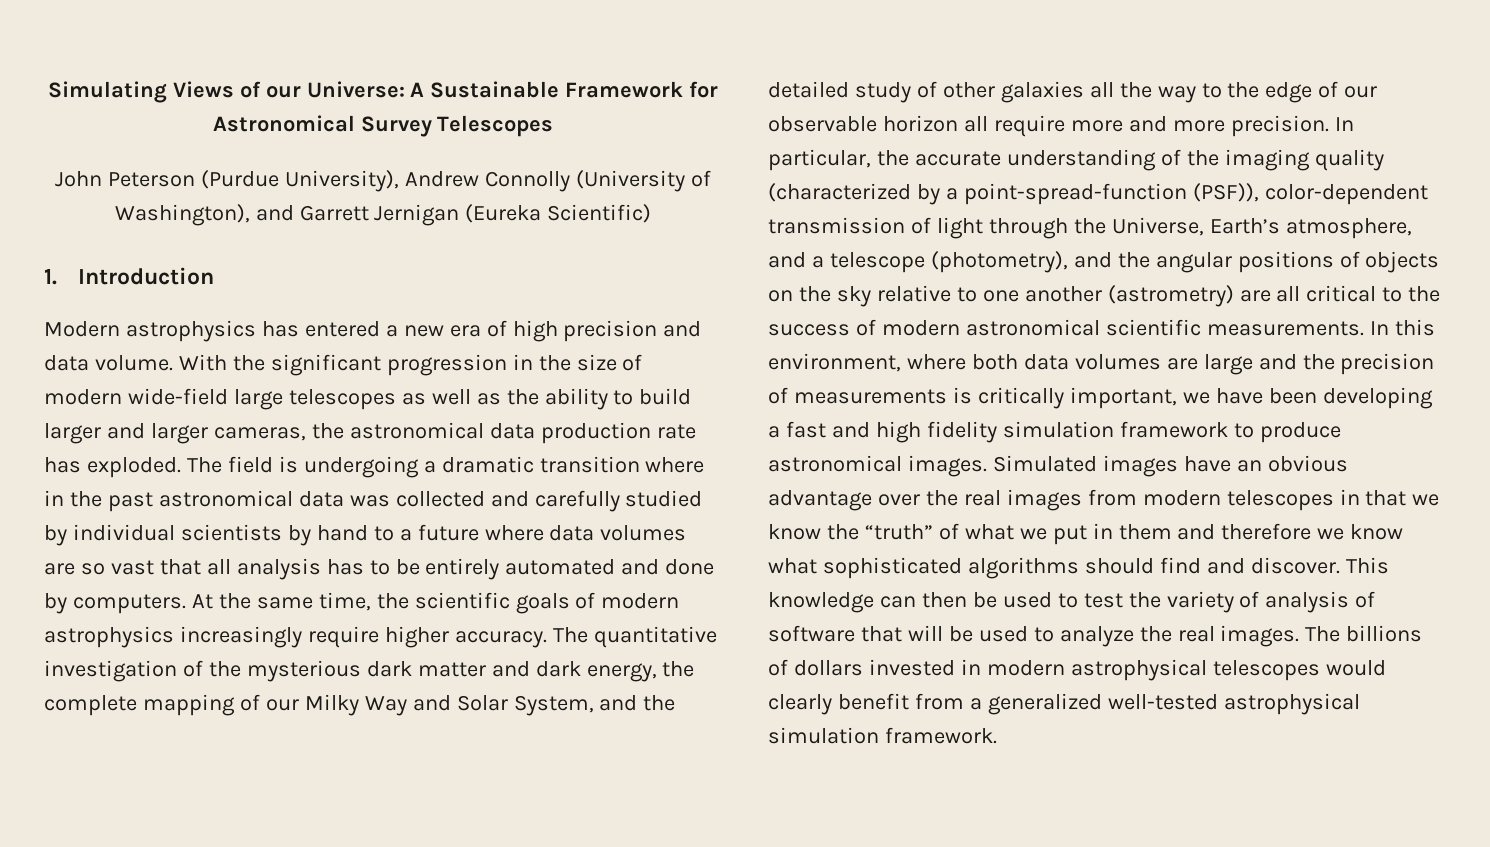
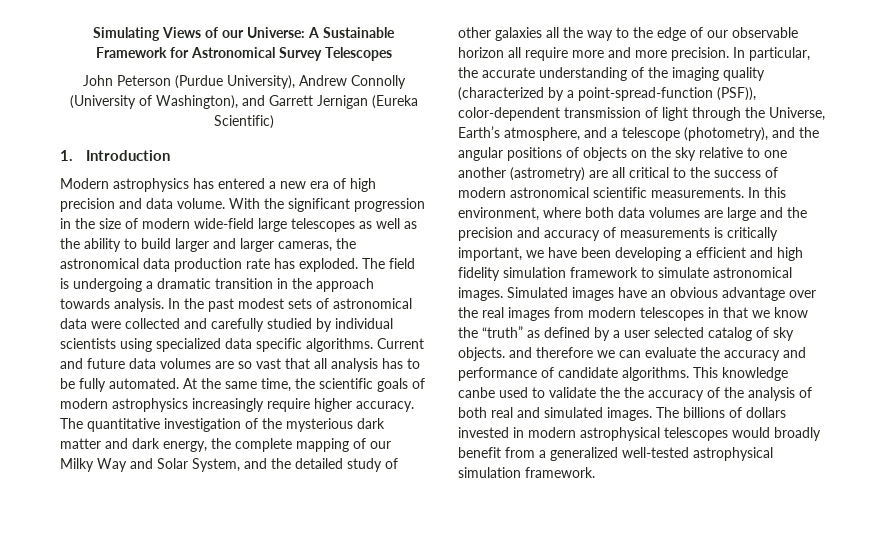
[645,457,705,473] [44,490,390,512] where in the past astronomical data was -> [277,278,374,292] [60,298,412,312] [60,318,121,329] in the approach towards analysis. In the past modest sets of astronomical data were
[287,524,544,546] by hand to a future where -> [120,338,424,352] [60,358,125,369] using specialized data specific algorithms. Current and future
[425,558,715,580] [44,593,186,614] entirely automated and done by computers. -> [79,378,179,392] fully automated.
(1435, 364) none -> [517,227,600,241] and accuracy
[785,421,826,438] fast -> [696,247,746,258] efficient
[1259,422,1341,443] produce -> [658,267,709,278] simulate
[938,523,1404,545] [768,557,1389,579] [768,591,1376,613] [768,625,1215,647] of what we put in them and therefore we know what sophisticated algorithms should find and discover. This knowledge can then be used to test the variety of analysis of software that will be used to analyze the real -> [527,327,794,341] [458,347,806,361] [458,367,788,381] [458,387,812,401] [458,407,603,418] as defined by a user selected catalog of sky objects. and therefore we can evaluate the accuracy and performance of candidate algorithms. This knowledge canbe used to validate the the accuracy of the analysis of both real and simulated
[768,694,832,715] clearly -> [774,427,821,441] broadly

